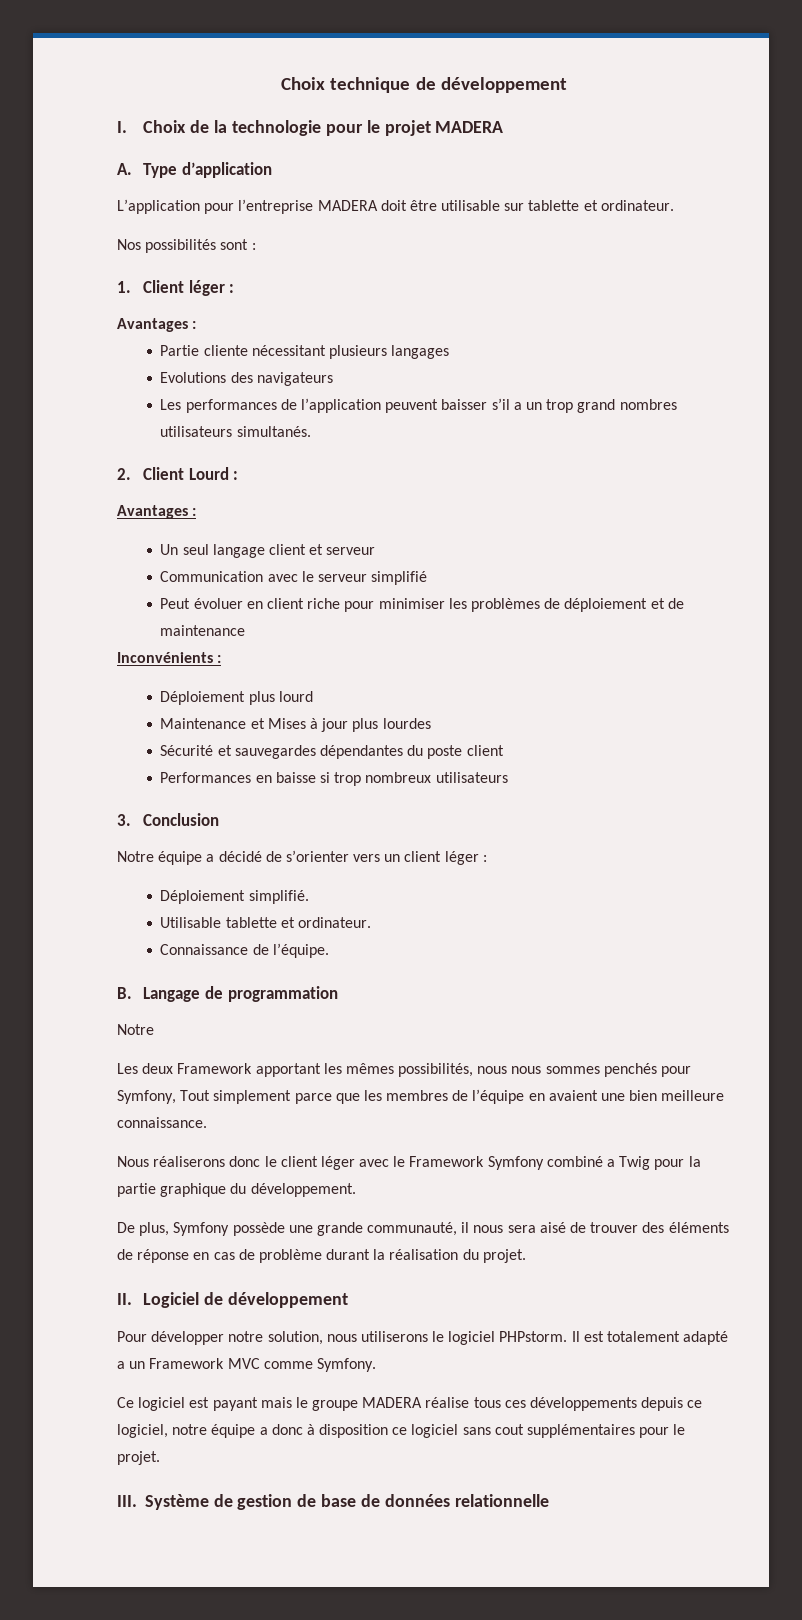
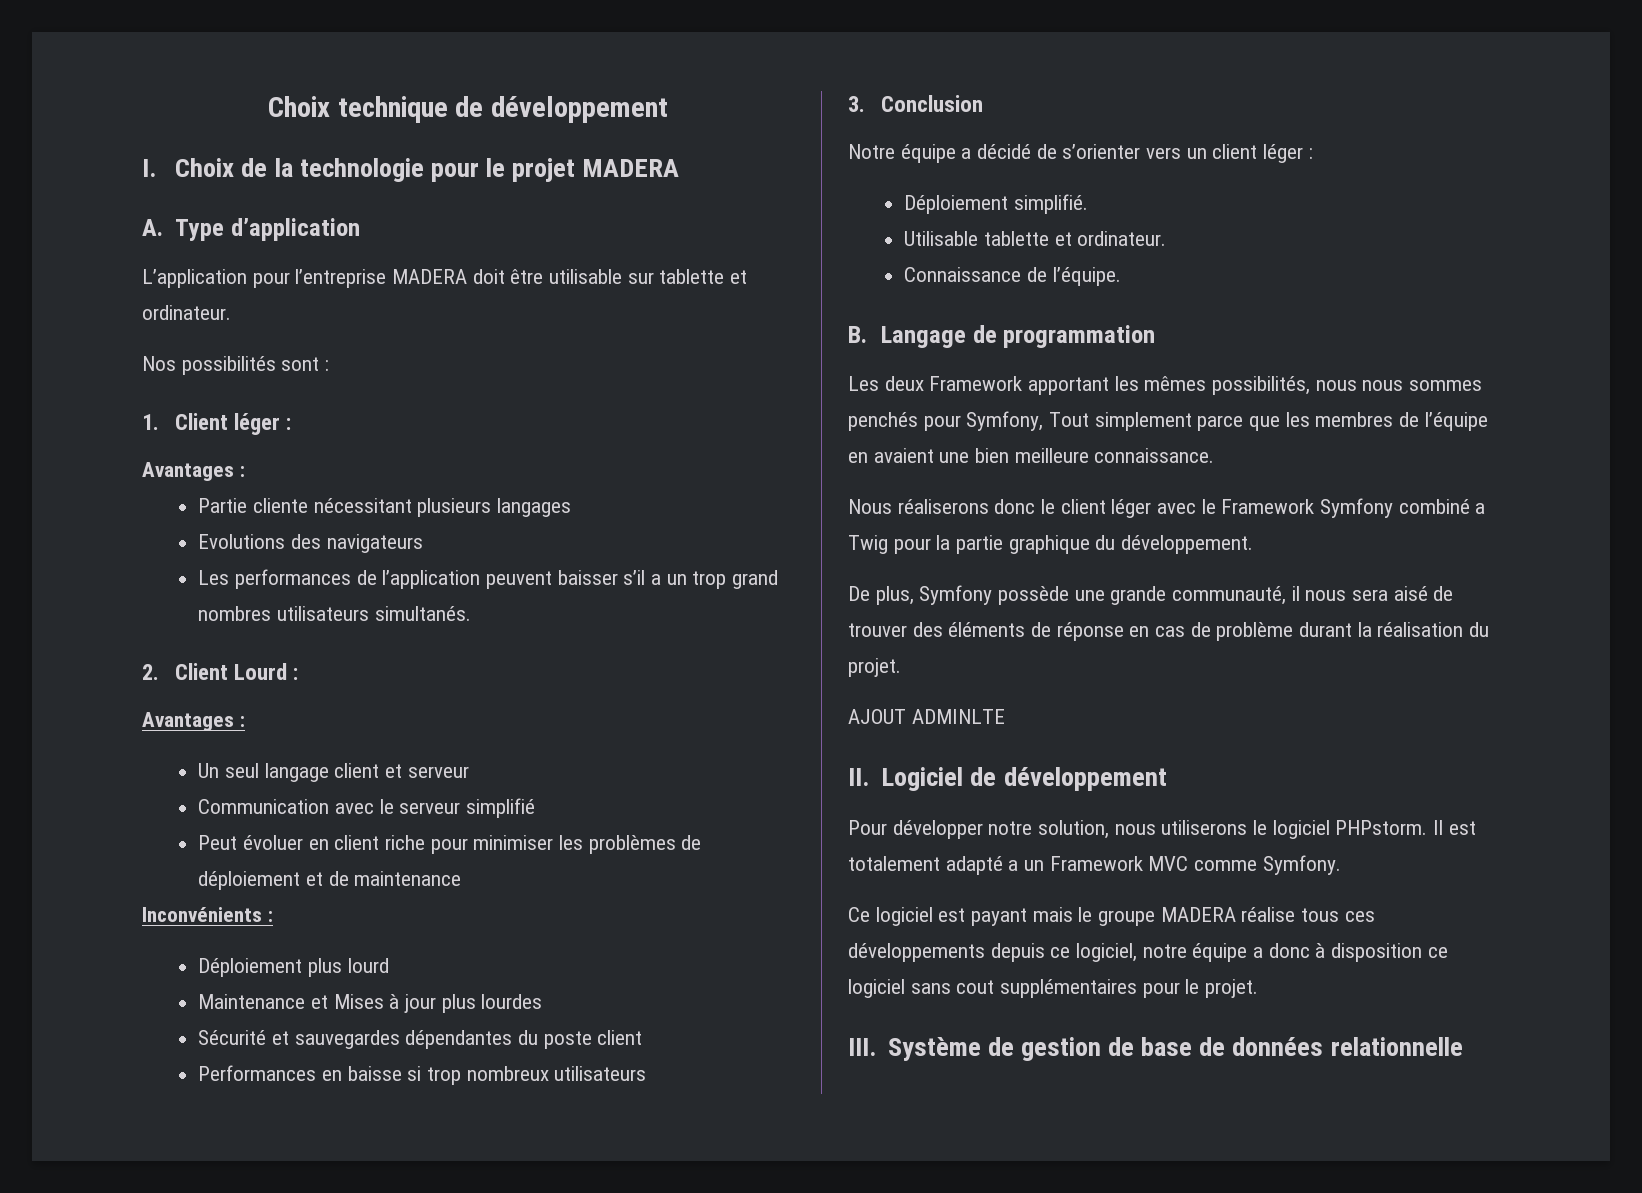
[117,1024,154,1035] // Notre -> (1156, 336) none
(526, 1256) none -> [848,709,1005,724] // AJOUT ADMINLTE

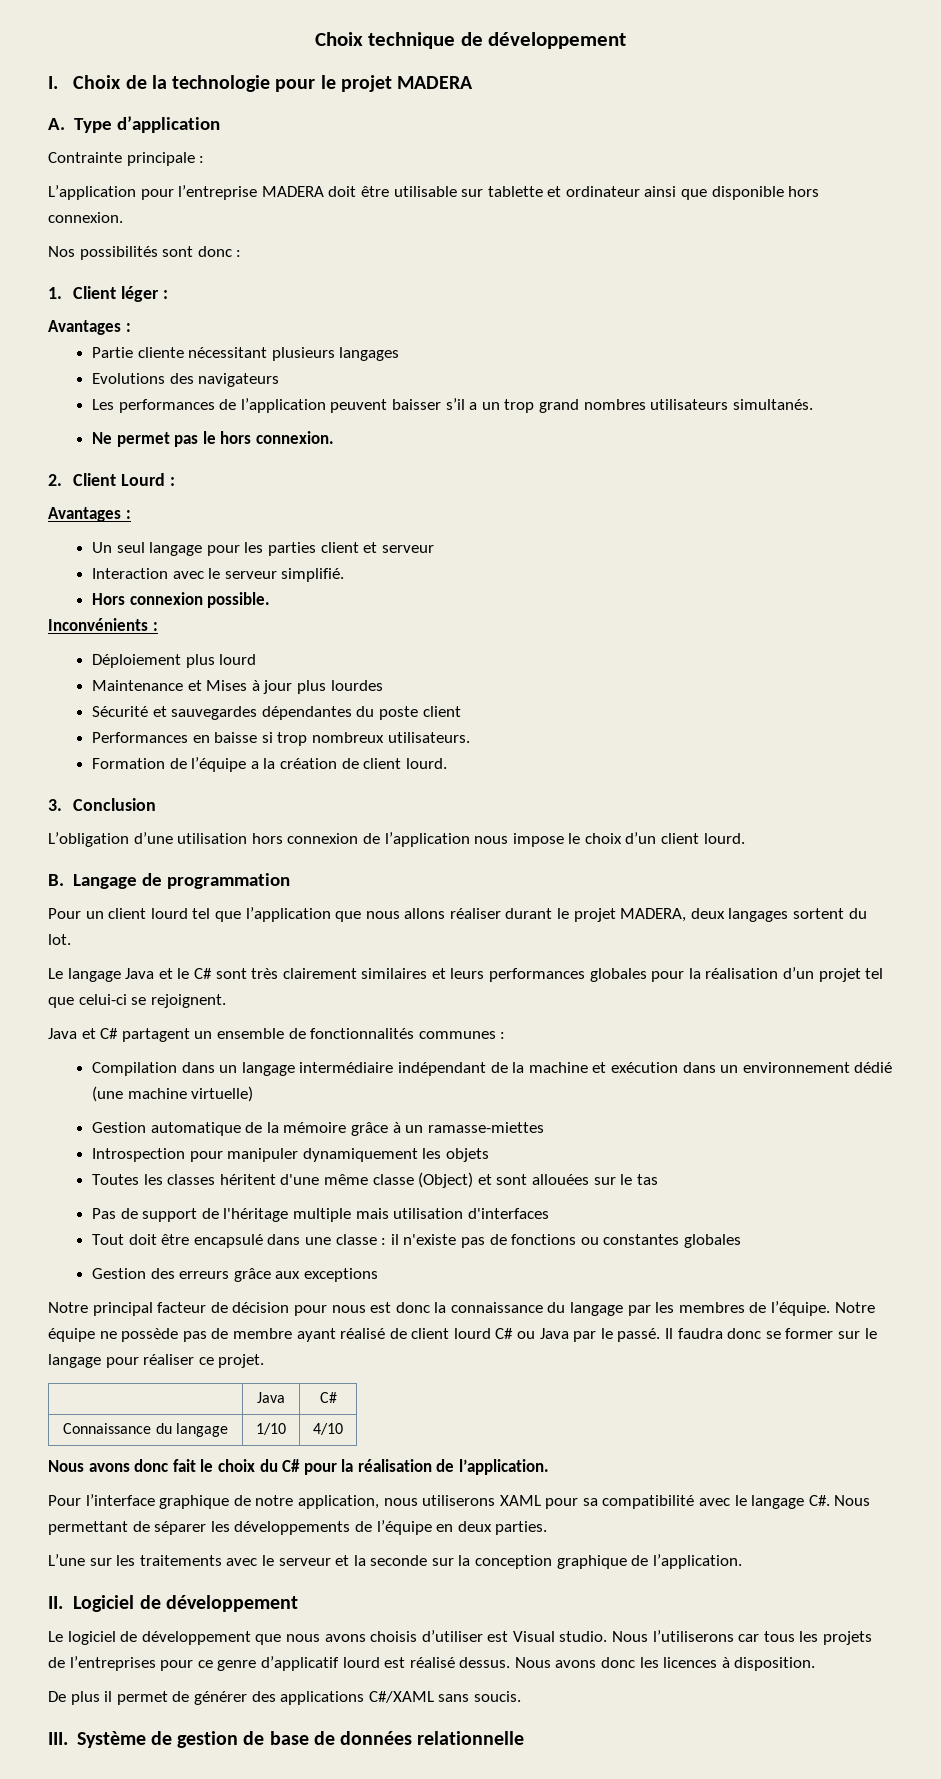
(360, 229) none -> [48,152,205,166] // Contrainte principale :
[142,305,231,320] ordinateur. -> [565,186,820,200] [48,212,123,223] ordinateur ainsi que disponible hors connexion.
(320, 364) none -> [197,246,232,257] donc
(471, 613) none -> [92,431,335,447] // Ne permet pas le hors connexion.
(329, 772) none -> [206,542,317,556] pour les parties
[198,798,536,818] [198,835,702,854] [198,871,462,890] Communication avec le serveur simplifié // Peut évoluer en client riche pour minimiser les problèmes de déploiement et de maintenance -> [92,568,345,582] [92,592,271,608] Interaction avec le serveur simplifié. // Hors connexion possible.
[554,1066,647,1081] [848,95,984,112] [848,144,1313,163] [904,194,1089,214] [904,231,1167,246] [904,267,1121,286] [848,325,1156,348] [848,376,1483,395] [848,411,1488,431] [848,448,1215,463] [848,498,1486,518] [848,535,1254,554] [848,585,1454,605] [848,622,1490,641] [848,658,901,677] [848,709,1005,724] [848,767,1167,791] [848,820,1476,839] [848,855,1341,875] [848,907,1375,926] [848,943,1448,962] [848,979,1259,998] utilisateurs // 3. Conclusion // Notre équipe a décidé de s’orienter vers un client léger : // Déploiement simplifié. // Utilisable tablette et ordinateur. // Connaissance de l’équipe. // B. Langage de programmation // Les deux Framework apportant les mêmes possibilités, nous nous sommes penchés pour Symfony, Tout simplement parce que les membres de l’équipe en avaient une bien meilleure connaissance. // Nous réaliserons donc le client léger avec le Framework Symfony combiné a Twig pour la partie graphique du développement. // De plus, Symfony possède une grande communauté, il nous sera aisé de trouver des éléments de réponse en cas de problème durant la réalisation du projet. // AJOUT ADMINLTE // II. Logiciel de développement // Pour développer notre solution, nous utiliserons le logiciel PHPstorm. Il est totalement adapté a un Framework MVC comme Symfony. // Ce logiciel est payant mais le groupe MADERA réalise tous ces développements depuis ce logiciel, notre équipe a donc à disposition ce logiciel sans cout supplémentaires pour le projet. -> [387,732,470,743] [92,757,447,772] [48,798,157,811] [48,832,745,847] [48,873,291,889] [48,907,867,922] [48,934,71,945] [48,967,884,982] [48,994,226,1008] [48,1028,506,1042] [92,1062,893,1076] [92,1086,254,1102] [92,1122,544,1136] [92,1148,490,1162] [92,1172,658,1188] [92,1208,549,1222] [92,1234,741,1248] [92,1268,379,1282] [48,1301,875,1316] [48,1328,877,1342] [48,1354,265,1368] [257,1392,285,1403] [319,1392,337,1403] [63,1423,228,1437] [256,1423,286,1435] [313,1423,343,1435] [48,1459,550,1475] [48,1494,871,1509] [48,1520,548,1535] [48,1554,742,1569] [48,1595,298,1612] [48,1630,873,1645] [48,1656,816,1671] [48,1691,521,1705] utilisateurs. // Formation de l’équipe a la création de client lourd. // 3. Conclusion // L’obligation d’une utilisation hors connexion de l’application nous impose le choix d’un client lourd. // B. Langage de programmation // Pour un client lourd tel que l’application que nous allons réaliser durant le projet MADERA, deux langages sortent du lot. // Le langage Java et le C# sont très clairement similaires et leurs performances globales pour la réalisation d’un projet tel que celui-ci se rejoignent. // Java et C# partagent un ensemble de fonctionnalités communes : // Compilation dans un langage intermédiaire indépendant de la machine et exécution dans un environnement dédié (une machine virtuelle) // Gestion automatique de la mémoire grâce à un ramasse-miettes // Introspection pour manipuler dynamiquement les objets // Toutes les classes héritent d'une même classe (Object) et sont allouées sur le tas // Pas de support de l'héritage multiple mais utilisation d'interfaces // Tout doit être encapsulé dans une classe : il n'existe pas de fonctions ou constantes globales // Gestion des erreurs grâce aux exceptions // Notre principal facteur de décision pour nous est donc la connaissance du langage par les membres de l’équipe. Notre équipe ne possède pas de membre ayant réalisé de client lourd C# ou Java par le passé. Il faudra donc se former sur le langage pour réaliser ce projet. // | Java | C# // Connaissance du langage | 1/10 | 4/10 // Nous avons donc fait le choix du C# pour la réalisation de l’application. // Pour l’interface graphique de notre application, nous utiliserons XAML pour sa compatibilité avec le langage C#. Nous permettant de séparer les développements de l’équipe en deux parties. // L’une sur les traitements avec le serveur et la seconde sur la conception graphique de l’application. // II. Logiciel de développement // Le logiciel de développement que nous avons choisis d’utiliser est Visual studio. Nous l’utiliserons car tous les projets de l’entreprises pour ce genre d’applicatif lourd est réalisé dessus. Nous avons donc les licences à disposition. // De plus il permet de générer des applications C#/XAML sans soucis.

